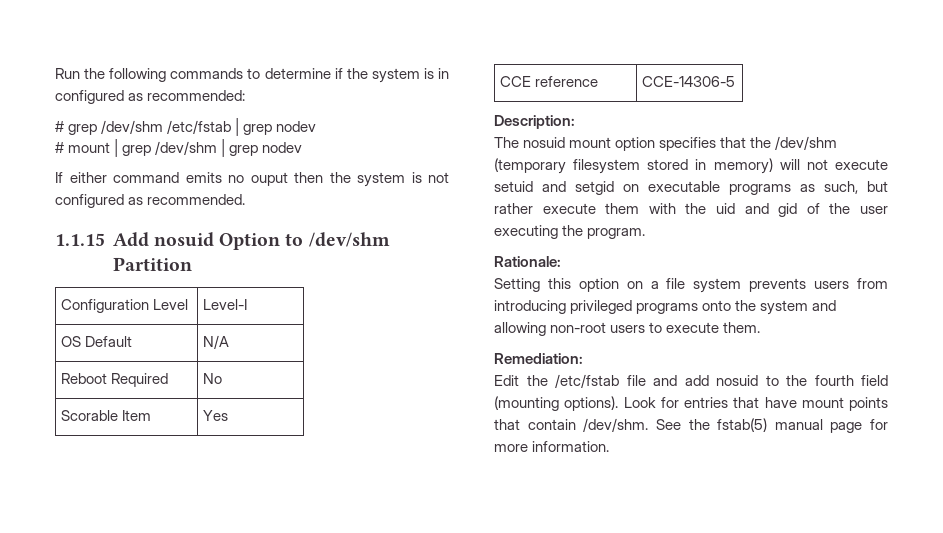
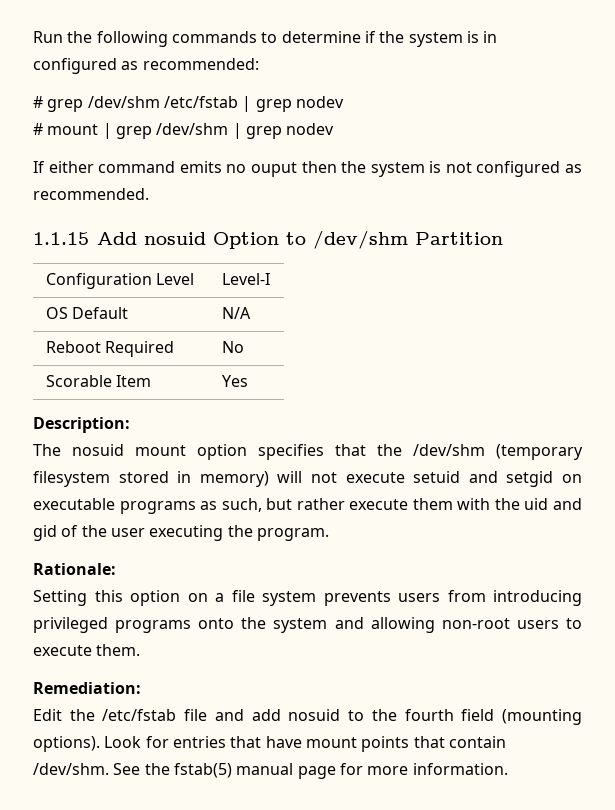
[500,76,599,87] [642,76,736,87] // CCE reference | CCE-14306-5 -> (248, 381) none

